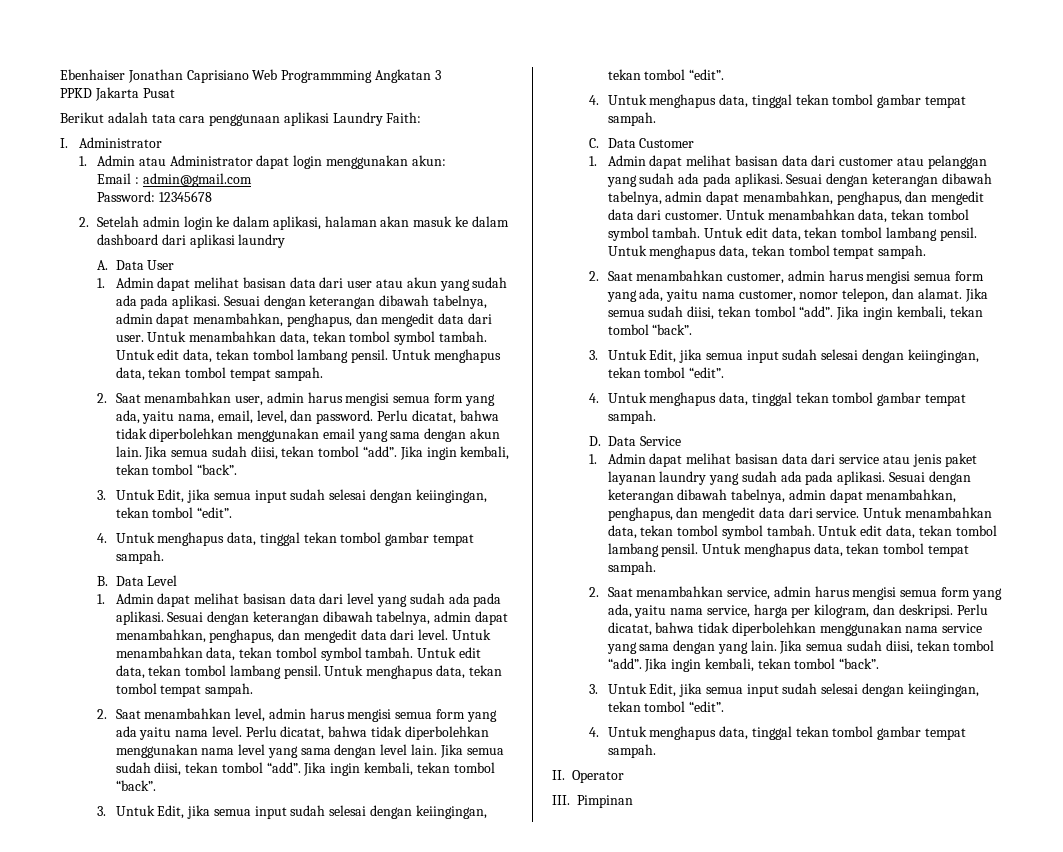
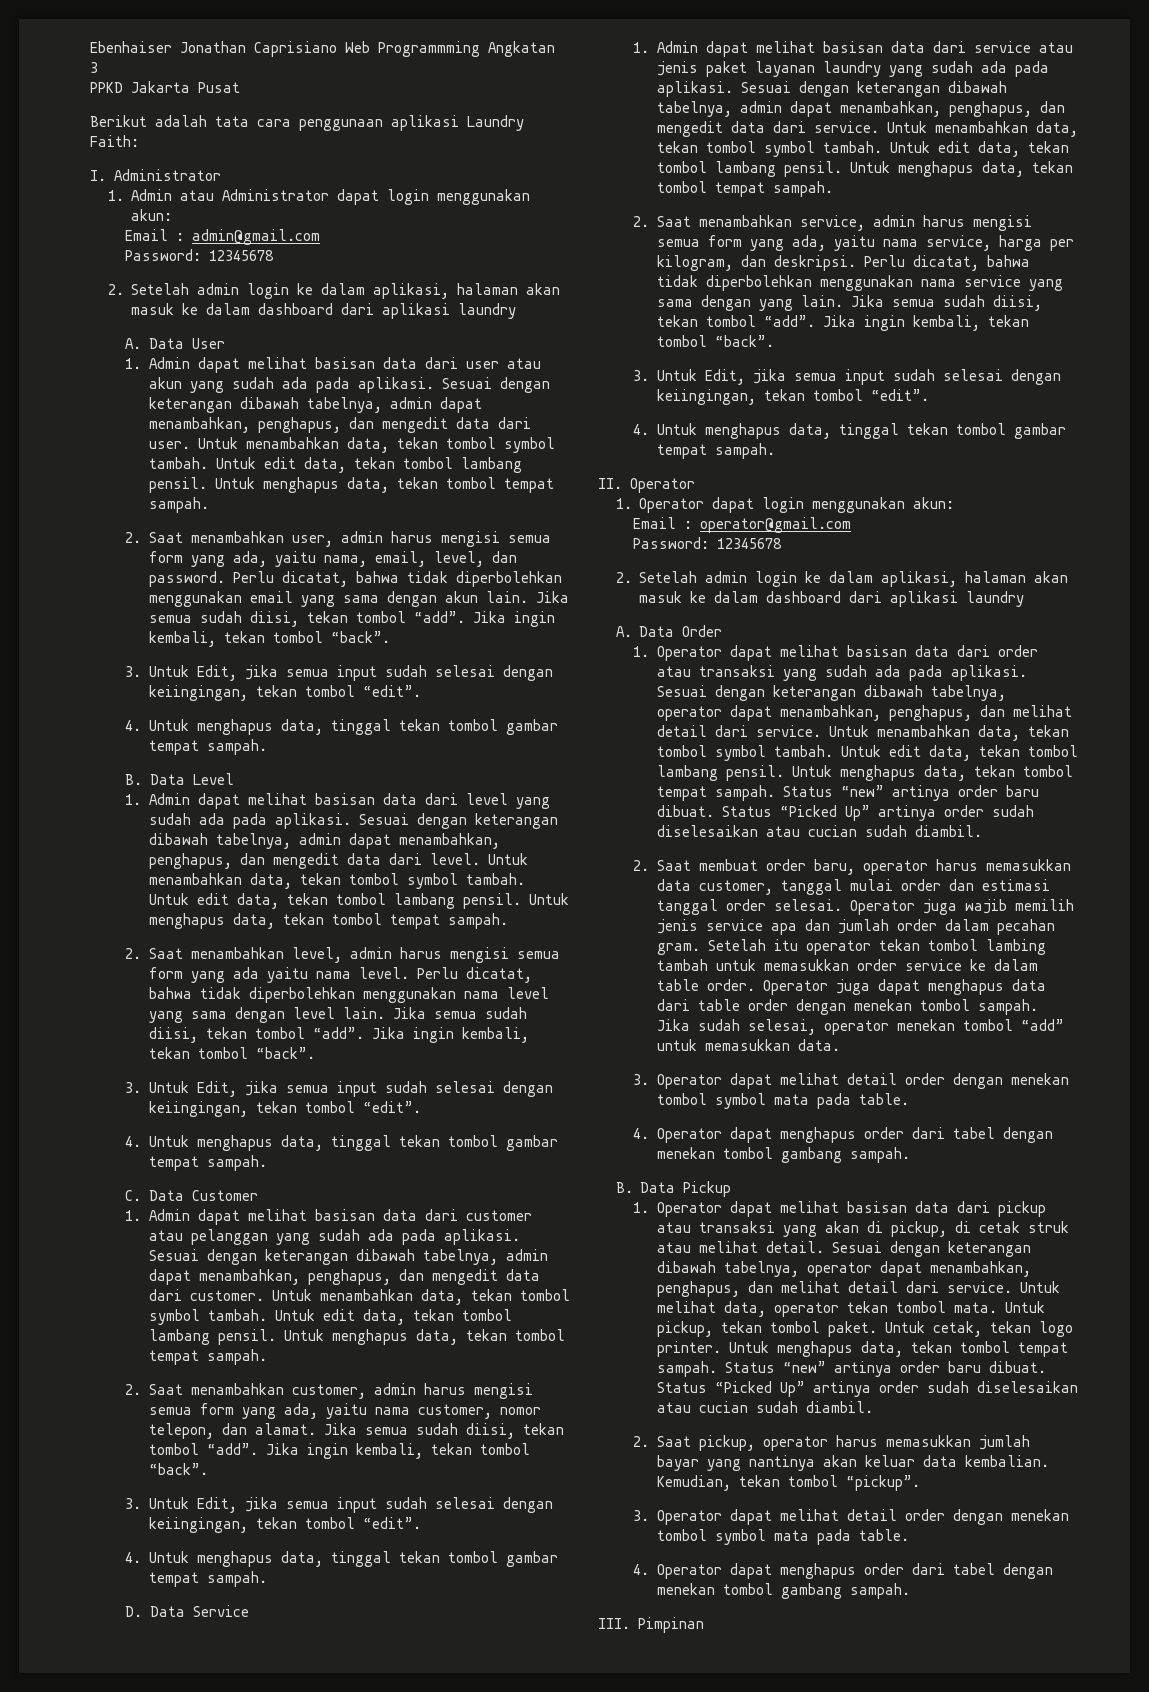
(624, 776) none -> [615,497,955,513] [633,517,852,533] [633,537,783,549] [615,571,1069,587] [639,591,1025,607] [615,625,723,637] [633,645,1038,661] [656,665,1027,681] [656,685,1006,701] [656,705,1072,721] [656,725,1069,741] [656,745,1078,761] [656,765,1073,781] [656,785,1039,801] [656,805,1034,821] [656,825,982,837] [633,859,1071,875] [656,879,1050,895] [656,899,1074,915] [656,919,1055,935] [656,939,1046,955] [656,959,1038,971] [656,979,1046,995] [656,999,1038,1015] [656,1019,1064,1035] [656,1039,840,1051] [633,1073,1069,1089] [656,1093,909,1109] [633,1127,1053,1143] [656,1147,910,1163] [615,1181,732,1197] [633,1201,1046,1217] [656,1221,1069,1237] [656,1241,1031,1257] [656,1261,1031,1277] [656,1281,1060,1297] [656,1301,1045,1317] [656,1321,1073,1337] [656,1341,1068,1357] [656,1361,1046,1377] [656,1381,1078,1397] [656,1401,873,1413] [633,1435,1030,1451] [656,1455,1049,1471] [656,1475,920,1491] [633,1509,1069,1525] [656,1529,909,1545] [633,1563,1053,1579] [656,1583,910,1599] // 1. Operator dapat login menggunakan akun: // Email : operator@gmail.com // Password: 12345678 // 2. Setelah admin login ke dalam aplikasi, halaman akan masuk ke dalam dashboard dari aplikasi laundry // A. Data Order // 1. Operator dapat melihat basisan data dari order atau transaksi yang sudah ada pada aplikasi. Sesuai dengan keterangan dibawah tabelnya, operator dapat menambahkan, penghapus, dan melihat detail dari service. Untuk menambahkan data, tekan tombol symbol tambah. Untuk edit data, tekan tombol lambang pensil. Untuk menghapus data, tekan tombol tempat sampah. Status “new” artinya order baru dibuat. Status “Picked Up” artinya order sudah diselesaikan atau cucian sudah diambil. // 2. Saat membuat order baru, operator harus memasukkan data customer, tanggal mulai order dan estimasi tanggal order selesai. Operator juga wajib memilih jenis service apa dan jumlah order dalam pecahan gram. Setelah itu operator tekan tombol lambing tambah untuk memasukkan order service ke dalam table order. Operator juga dapat menghapus data dari table order dengan menekan tombol sampah. Jika sudah selesai, operator menekan tombol “add” untuk memasukkan data. // 3. Operator dapat melihat detail order dengan menekan tombol symbol mata pada table. // 4. Operator dapat menghapus order dari tabel dengan menekan tombol gambang sampah. // B. Data Pickup // 1. Operator dapat melihat basisan data dari pickup atau transaksi yang akan di pickup, di cetak struk atau melihat detail. Sesuai dengan keterangan dibawah tabelnya, operator dapat menambahkan, penghapus, dan melihat detail dari service. Untuk melihat data, operator tekan tombol mata. Untuk pickup, tekan tombol paket. Untuk cetak, tekan logo printer. Untuk menghapus data, tekan tombol tempat sampah. Status “new” artinya order baru dibuat. Status “Picked Up” artinya order sudah diselesaikan atau cucian sudah diambil. // 2. Saat pickup, operator harus memasukkan jumlah bayar yang nantinya akan keluar data kembalian. Kemudian, tekan tombol “pickup”. // 3. Operator dapat melihat detail order dengan menekan tombol symbol mata pada table. // 4. Operator dapat menghapus order dari tabel dengan menekan tombol gambang sampah.

